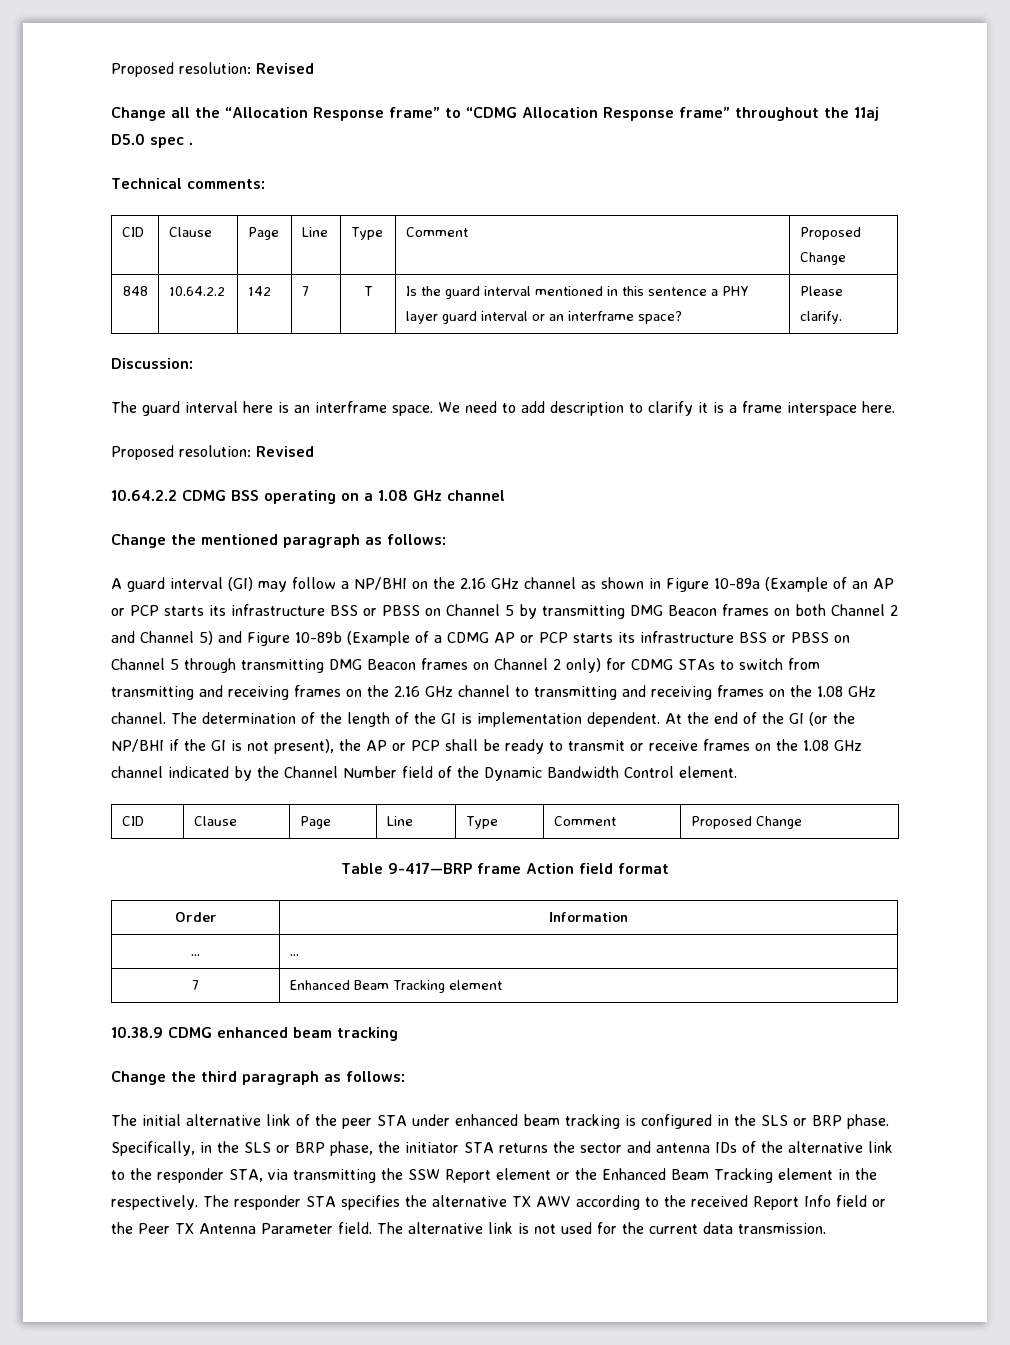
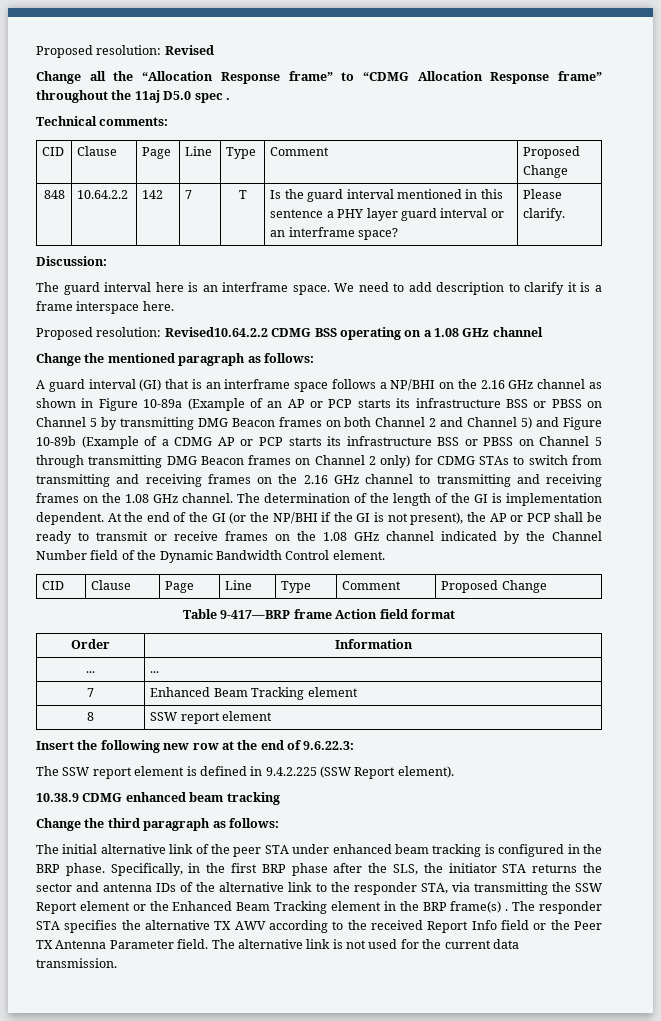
[256,446,314,457] [111,489,177,501] Revised // 10.64.2.2 -> [164,327,268,337] Revised10.64.2.2
[258,577,336,592] may follow -> [165,379,376,392] that is an interframe space follows
(502, 985) none -> [87,712,94,721] [150,711,273,724] [36,740,355,753] [36,766,454,779] // 8 | SSW report element // Insert the following new row at the end of 9.6.22.3: // The SSW report element is defined in 9.4.2.225 (SSW Report element).
[760,1115,807,1126] SLS or -> (602, 849) none
[244,1141,373,1156] SLS or BRP phase, -> [231,863,419,876] first BRP phase after the SLS,
[111,1195,198,1210] respectively. -> [422,901,509,913] BRP frame(s) .

